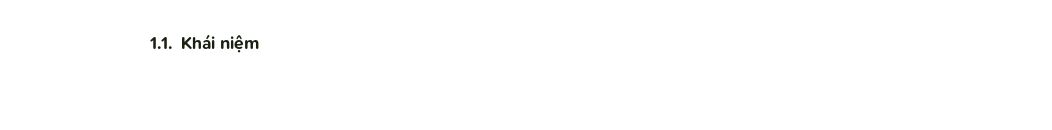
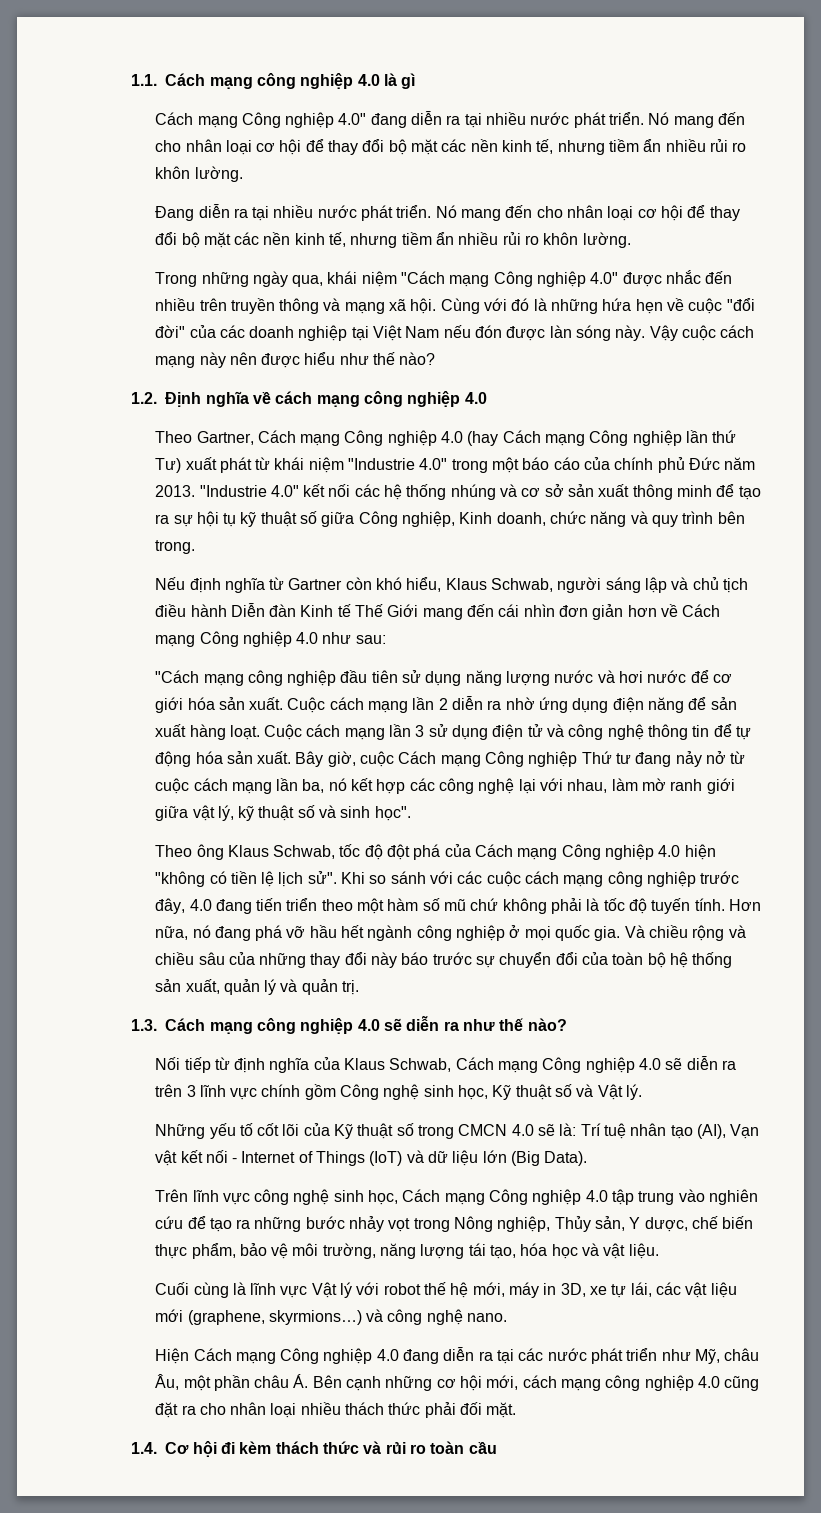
[180,34,259,53] Khái niệm -> [165,73,416,89] [155,111,745,128] [155,139,747,155] [155,166,243,182] [155,204,740,221] [155,232,631,248] [155,270,733,287] [155,298,755,314] [155,325,755,341] [155,352,436,368] [131,391,487,407] [155,430,737,446] [155,457,756,473] [155,484,761,500] [155,511,745,527] [155,540,196,554] [155,577,748,593] [155,603,721,620] [155,631,386,647] [155,670,732,686] [155,696,737,713] [155,724,751,740] [155,751,746,767] [155,778,735,794] [155,805,411,821] [155,844,716,860] [155,871,740,887] [155,898,761,914] [155,925,746,941] [155,952,733,968] [155,979,360,995] [131,1016,567,1034] [155,1056,736,1073] [155,1084,642,1100] [155,1123,760,1139] [155,1150,588,1166] [155,1189,758,1205] [155,1216,754,1232] [155,1243,659,1259] [155,1282,737,1298] [155,1309,508,1325] [155,1347,760,1364] [155,1374,760,1391] [155,1402,517,1418] [131,1441,497,1457] Cách mạng công nghiệp 4.0 là gì // Cách mạng Công nghiệp 4.0" đang diễn ra tại nhiều nước phát triển. Nó mang đến cho nhân loại cơ hội để thay đổi bộ mặt các nền kinh tế, nhưng tiềm ẩn nhiều rủi ro khôn lường. // Đang diễn ra tại nhiều nước phát triển. Nó mang đến cho nhân loại cơ hội để thay đổi bộ mặt các nền kinh tế, nhưng tiềm ẩn nhiều rủi ro khôn lường. // Trong những ngày qua, khái niệm "Cách mạng Công nghiệp 4.0" được nhắc đến nhiều trên truyền thông và mạng xã hội. Cùng với đó là những hứa hẹn về cuộc "đổi đời" của các doanh nghiệp tại Việt Nam nếu đón được làn sóng này. Vậy cuộc cách mạng này nên được hiểu như thế nào? // 1.2. Định nghĩa về cách mạng công nghiệp 4.0 // Theo Gartner, Cách mạng Công nghiệp 4.0 (hay Cách mạng Công nghiệp lần thứ Tư) xuất phát từ khái niệm "Industrie 4.0" trong một báo cáo của chính phủ Đức năm 2013. "Industrie 4.0" kết nối các hệ thống nhúng và cơ sở sản xuất thông minh để tạo ra sự hội tụ kỹ thuật số giữa Công nghiệp, Kinh doanh, chức năng và quy trình bên trong. // Nếu định nghĩa từ Gartner còn khó hiểu, Klaus Schwab, người sáng lập và chủ tịch điều hành Diễn đàn Kinh tế Thế Giới mang đến cái nhìn đơn giản hơn về Cách mạng Công nghiệp 4.0 như sau: // "Cách mạng công nghiệp đầu tiên sử dụng năng lượng nước và hơi nước để cơ giới hóa sản xuất. Cuộc cách mạng lần 2 diễn ra nhờ ứng dụng điện năng để sản xuất hàng loạt. Cuộc cách mạng lần 3 sử dụng điện tử và công nghệ thông tin để tự động hóa sản xuất. Bây giờ, cuộc Cách mạng Công nghiệp Thứ tư đang nảy nở từ cuộc cách mạng lần ba, nó kết hợp các công nghệ lại với nhau, làm mờ ranh giới giữa vật lý, kỹ thuật số và sinh học". // Theo ông Klaus Schwab, tốc độ đột phá của Cách mạng Công nghiệp 4.0 hiện "không có tiền lệ lịch sử". Khi so sánh với các cuộc cách mạng công nghiệp trước đây, 4.0 đang tiến triển theo một hàm số mũ chứ không phải là tốc độ tuyến tính. Hơn nữa, nó đang phá vỡ hầu hết ngành công nghiệp ở mọi quốc gia. Và chiều rộng và chiều sâu của những thay đổi này báo trước sự chuyển đổi của toàn bộ hệ thống sản xuất, quản lý và quản trị. // 1.3. Cách mạng công nghiệp 4.0 sẽ diễn ra như thế nào? // Nối tiếp từ định nghĩa của Klaus Schwab, Cách mạng Công nghiệp 4.0 sẽ diễn ra trên 3 lĩnh vực chính gồm Công nghệ sinh học, Kỹ thuật số và Vật lý. // Những yếu tố cốt lõi của Kỹ thuật số trong CMCN 4.0 sẽ là: Trí tuệ nhân tạo (AI), Vạn vật kết nối - Internet of Things (IoT) và dữ liệu lớn (Big Data). // Trên lĩnh vực công nghệ sinh học, Cách mạng Công nghiệp 4.0 tập trung vào nghiên cứu để tạo ra những bước nhảy vọt trong Nông nghiệp, Thủy sản, Y dược, chế biến thực phẩm, bảo vệ môi trường, năng lượng tái tạo, hóa học và vật liệu. // Cuối cùng là lĩnh vực Vật lý với robot thế hệ mới, máy in 3D, xe tự lái, các vật liệu mới (graphene, skyrmions…) và công nghệ nano. // Hiện Cách mạng Công nghiệp 4.0 đang diễn ra tại các nước phát triển như Mỹ, châu Âu, một phần châu Á. Bên cạnh những cơ hội mới, cách mạng công nghiệp 4.0 cũng đặt ra cho nhân loại nhiều thách thức phải đối mặt. // 1.4. Cơ hội đi kèm thách thức và rủi ro toàn cầu

